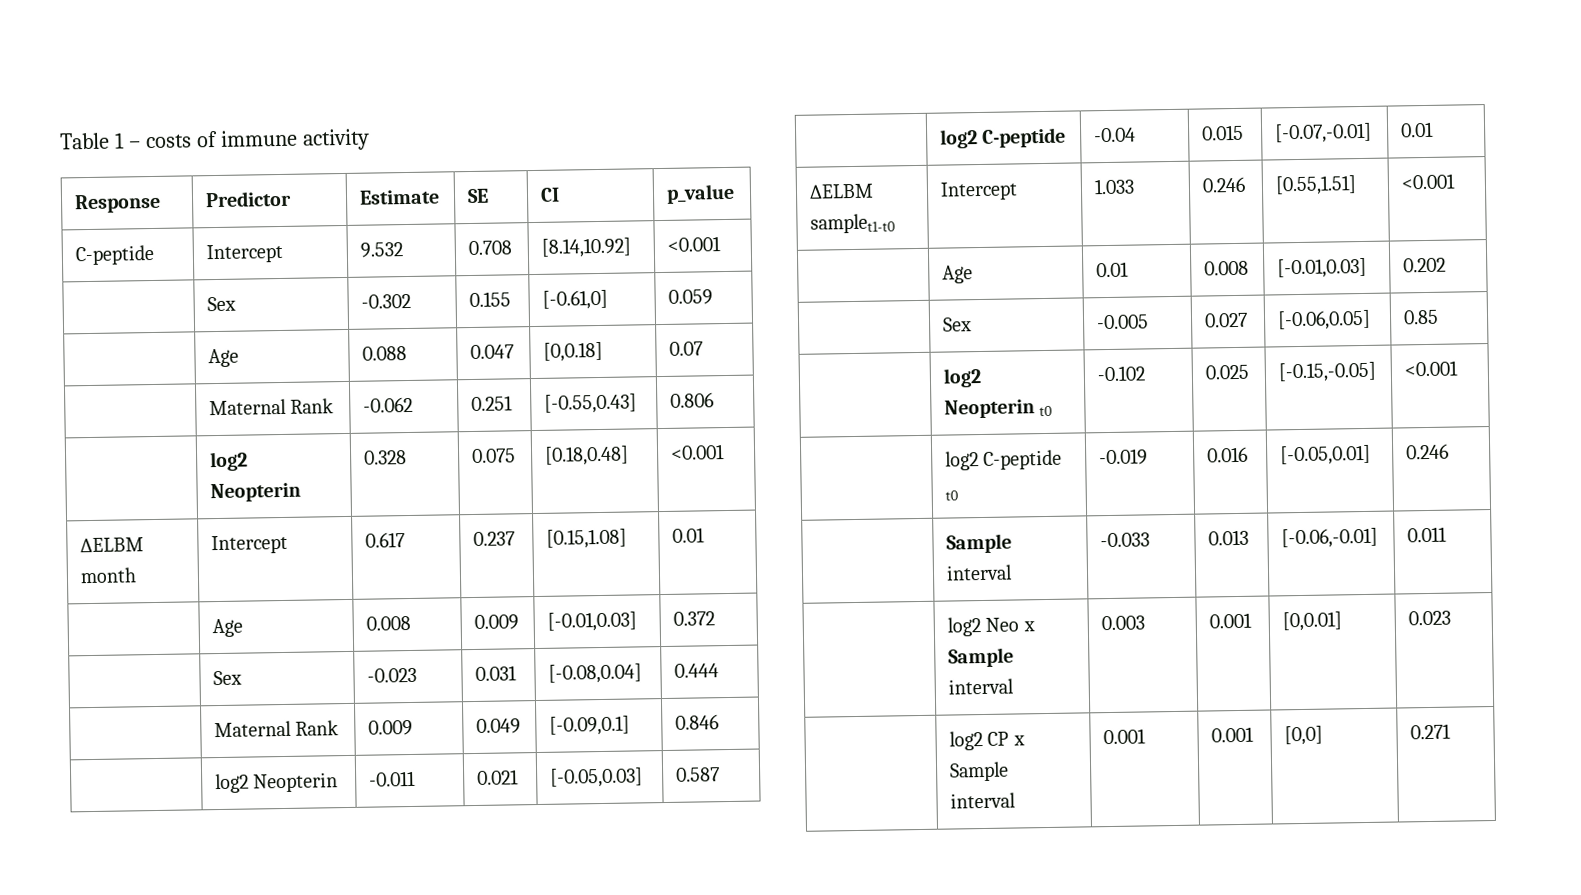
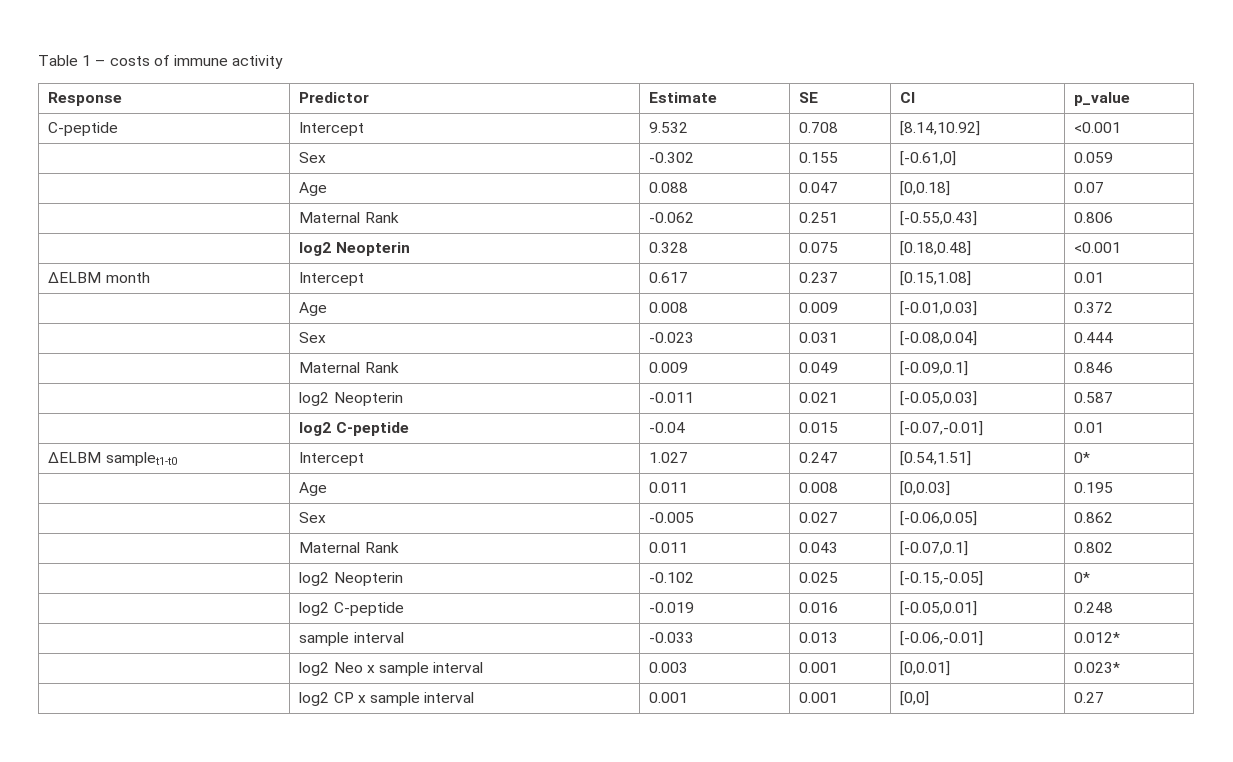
[1094,178,1136,195] [1202,176,1247,193] [1275,175,1358,196] [1401,173,1457,190] [942,265,974,284] [1096,261,1130,278] [1204,260,1250,276] [1277,257,1368,279] [1403,257,1447,273] 1.033 | 0.246 | [0.55,1.51] | <0.001 // | Age | 0.01 | 0.008 | [-0.01,0.03] | 0.202 -> [649,452,689,463] [799,452,839,463] [900,451,972,466] [1074,452,1091,463] [299,482,328,496] [649,482,689,493] [799,482,839,493] [900,481,951,496] [1074,482,1114,493] 1.027 | 0.247 | [0.54,1.51] | 0* // | Age | 0.011 | 0.008 | [0,0.03] | 0.195
[1403,309,1440,325] [943,367,983,388] [944,399,1053,419] 0.85 // | log2 Neopterin t0 -> [1074,512,1114,523] [299,542,399,553] [649,542,689,553] [799,542,839,553] [900,541,969,556] [1074,542,1114,553] [299,572,403,586] 0.862 // | Maternal Rank | 0.011 | 0.043 | [-0.07,0.1] | 0.802 // | log2 Neopterin
[1404,360,1459,377] [945,449,1063,471] [945,490,959,501] <0.001 // | log2 C-peptide t0 -> [1074,572,1091,583] [299,602,404,616] 0* // | log2 C-peptide
[1406,443,1450,460] [946,533,1013,554] 0.246 // | Sample -> [1074,602,1114,613] [299,632,350,646] 0.248 // | sample
[1407,526,1448,543] 0.011 -> [1074,632,1121,643] 0.012*
[948,647,1015,668] Sample -> [378,662,429,676] sample
[1408,610,1452,626] 0.023 -> [1074,662,1121,673] 0.023*
[949,761,1010,782] Sample -> [369,692,420,706] sample
[1410,723,1452,740] 0.271 -> [1074,692,1105,703] 0.27

